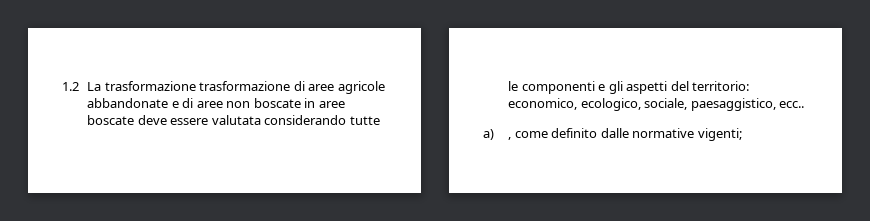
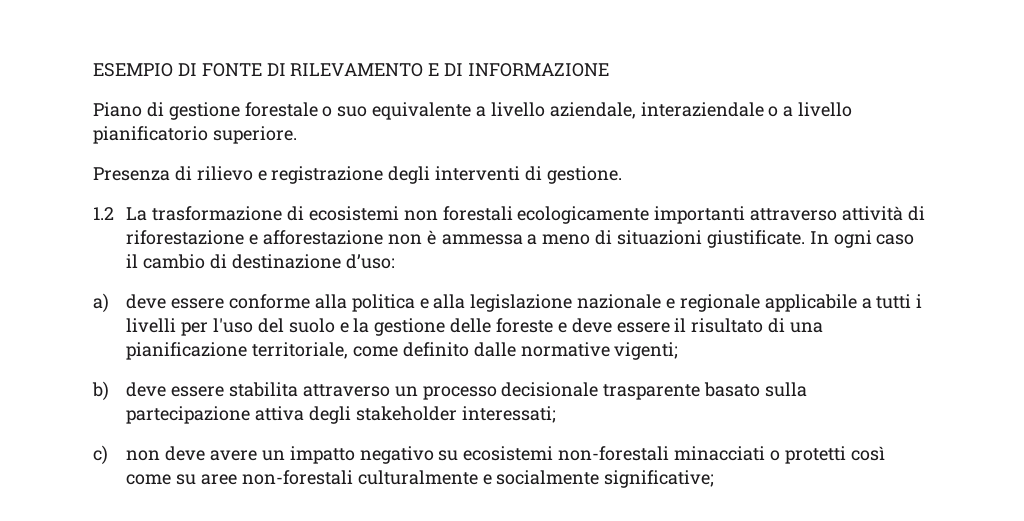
[62,81,385,94] [87,98,345,108] [87,115,380,125] [508,81,750,94] [508,98,805,111] [483,129,512,140] 1.2 La trasformazione trasformazione di aree agricole abbandonate e di aree non boscate in aree boscate deve essere valutata considerando tutte le componenti e gli aspetti del territorio: economico, ecologico, sociale, paesaggistico, ecc.. // a) , -> [93,63,610,77] [93,102,853,120] [93,126,297,144] [93,166,622,184] [93,206,925,224] [126,230,915,248] [126,254,395,269] [93,293,923,313] [126,318,823,336] [126,342,349,360] ESEMPIO DI FONTE DI RILEVAMENTO E DI INFORMAZIONE // Piano di gestione forestale o suo equivalente a livello aziendale, interaziendale o a livello pianificatorio superiore. // Presenza di rilievo e registrazione degli interventi di gestione. // 1.2 La trasformazione di ecosistemi non forestali ecologicamente importanti attraverso attività di riforestazione e afforestazione non è ammessa a meno di situazioni giustificate. In ogni caso il cambio di destinazione d’uso: // a) deve essere conforme alla politica e alla legislazione nazionale e regionale applicabile a tutti i livelli per l'uso del suolo e la gestione delle foreste e deve essere il risultato di una pianificazione territoriale,
(742, 134) none -> [92,381,807,401] [126,406,556,424] [93,445,885,465] [126,470,715,488] // b) deve essere stabilita attraverso un processo decisionale trasparente basato sulla partecipazione attiva degli stakeholder interessati; // c) non deve avere un impatto negativo su ecosistemi non-forestali minacciati o protetti così come su aree non-forestali culturalmente e socialmente significative;

